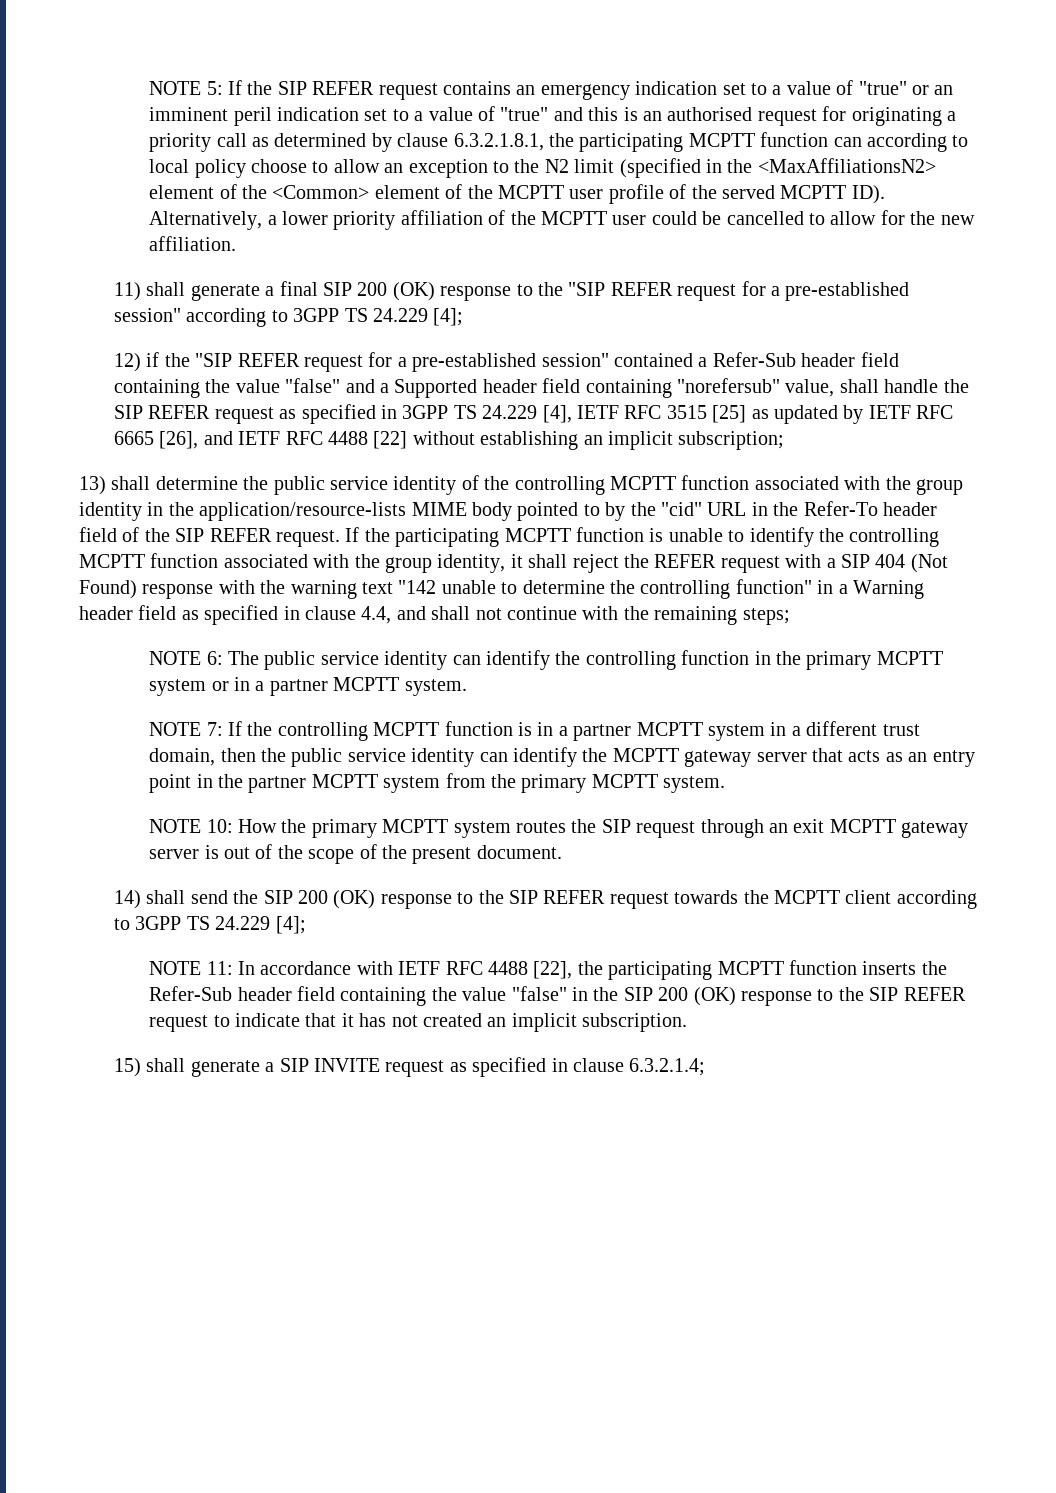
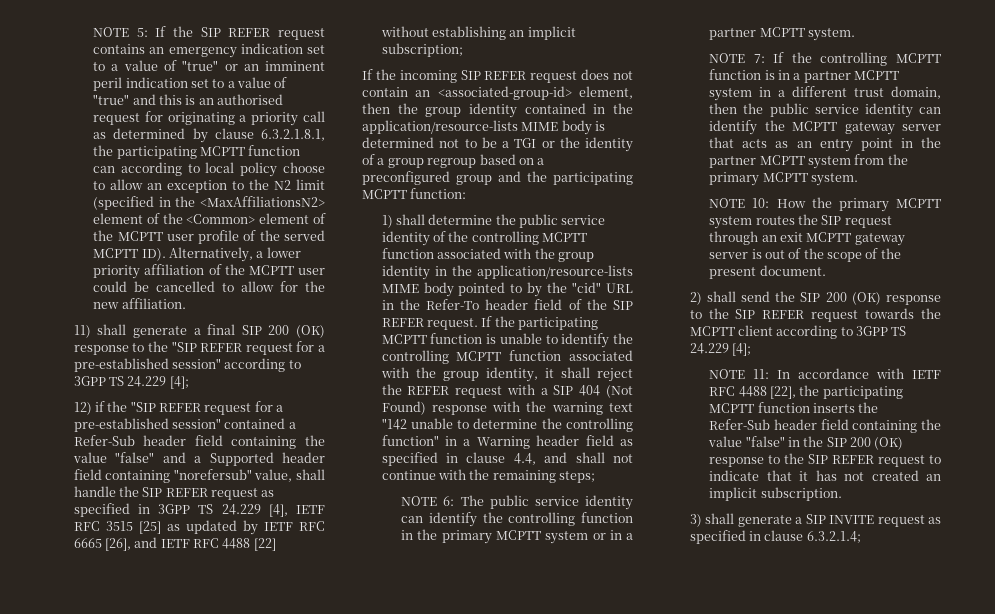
[79,476,106,495] 13) -> [362,69,633,83] [362,86,633,100] [362,103,633,118] [362,120,606,135] [362,137,633,152] [362,154,545,168] [362,171,633,185] [362,188,467,199] [381,215,393,228] If the incoming SIP REFER request does not contain an <associated-group-id> element, then the group identity contained in the application/resource-lists MIME body is determined not to be a TGI or the identity of a group regroup based on a preconfigured group and the participating MCPTT function: // 1)
[114,890,142,909] 14) -> [689,292,702,305] 2)
[114,1058,142,1077] 15) -> [689,514,702,527] 3)

